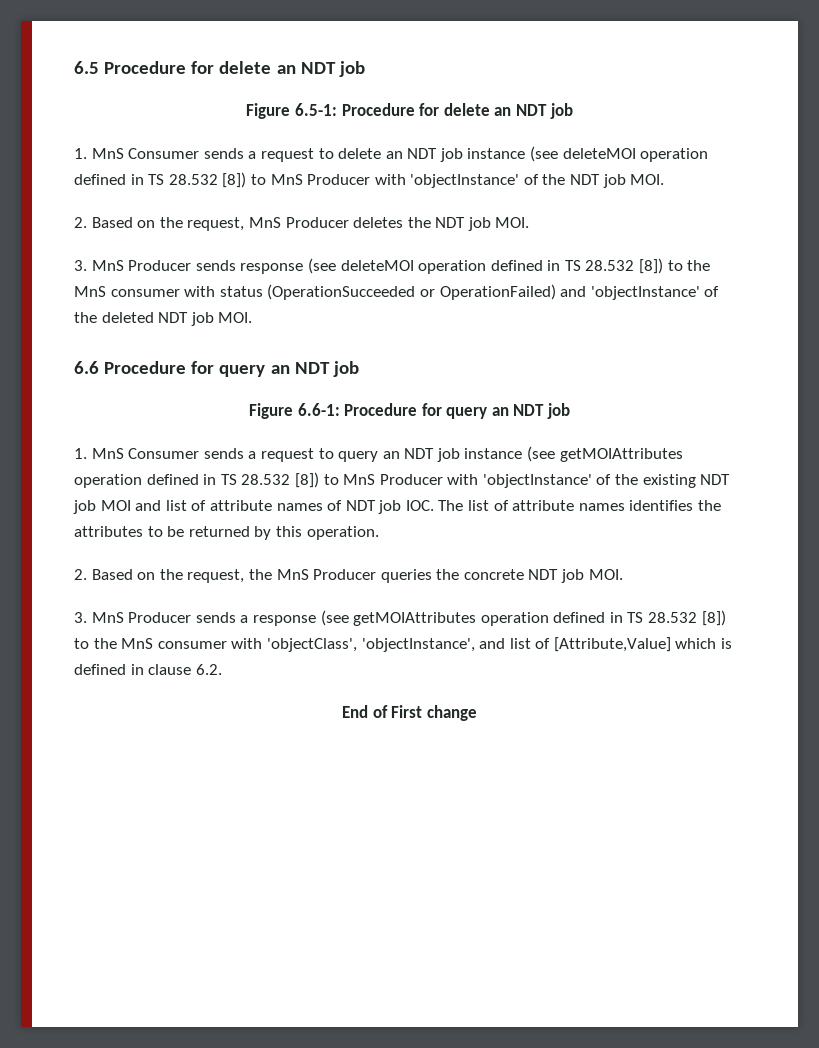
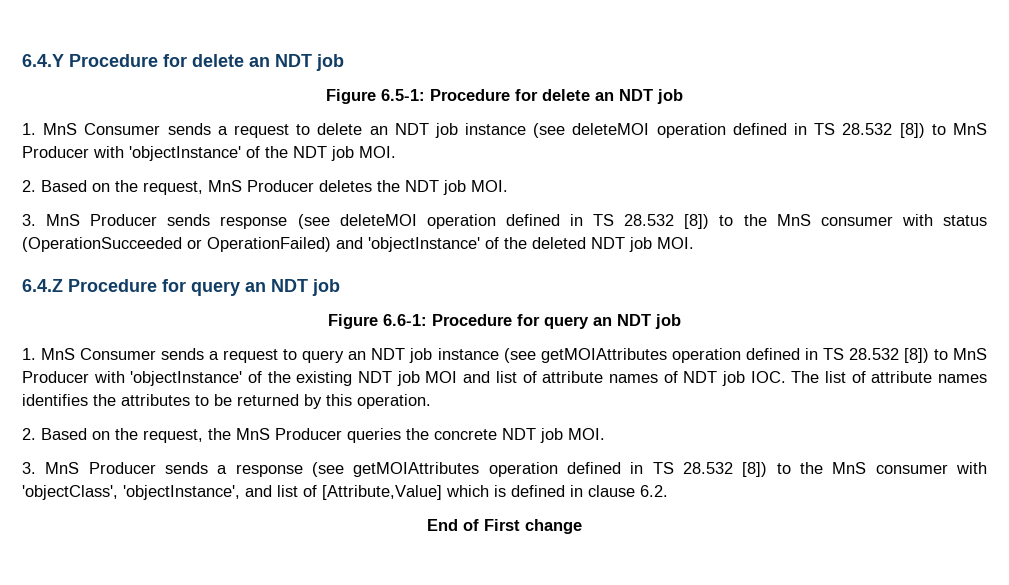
[74,61,99,74] 6.5 -> [22,54,64,67] 6.4.Y
[74,361,99,374] 6.6 -> [22,279,63,292] 6.4.Z

